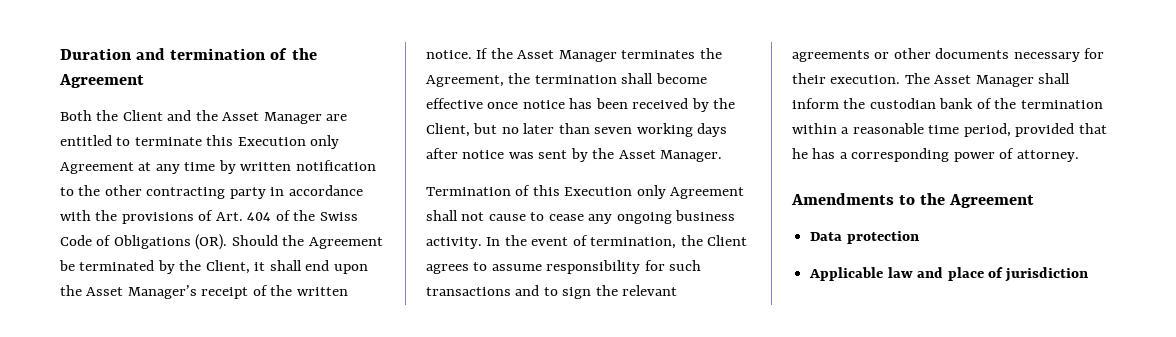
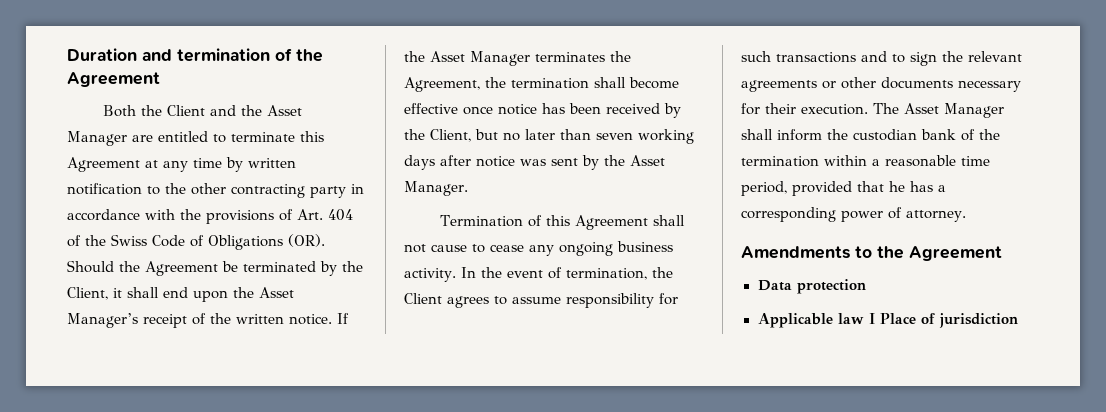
[237,135,340,149] Execution only -> (324, 136) none
[564,185,666,199] Execution only -> (571, 220) none
[917,267,984,281] and place -> [868,313,916,324] I Place

